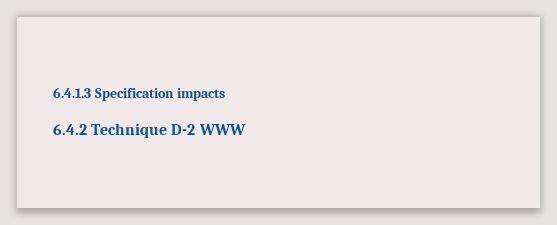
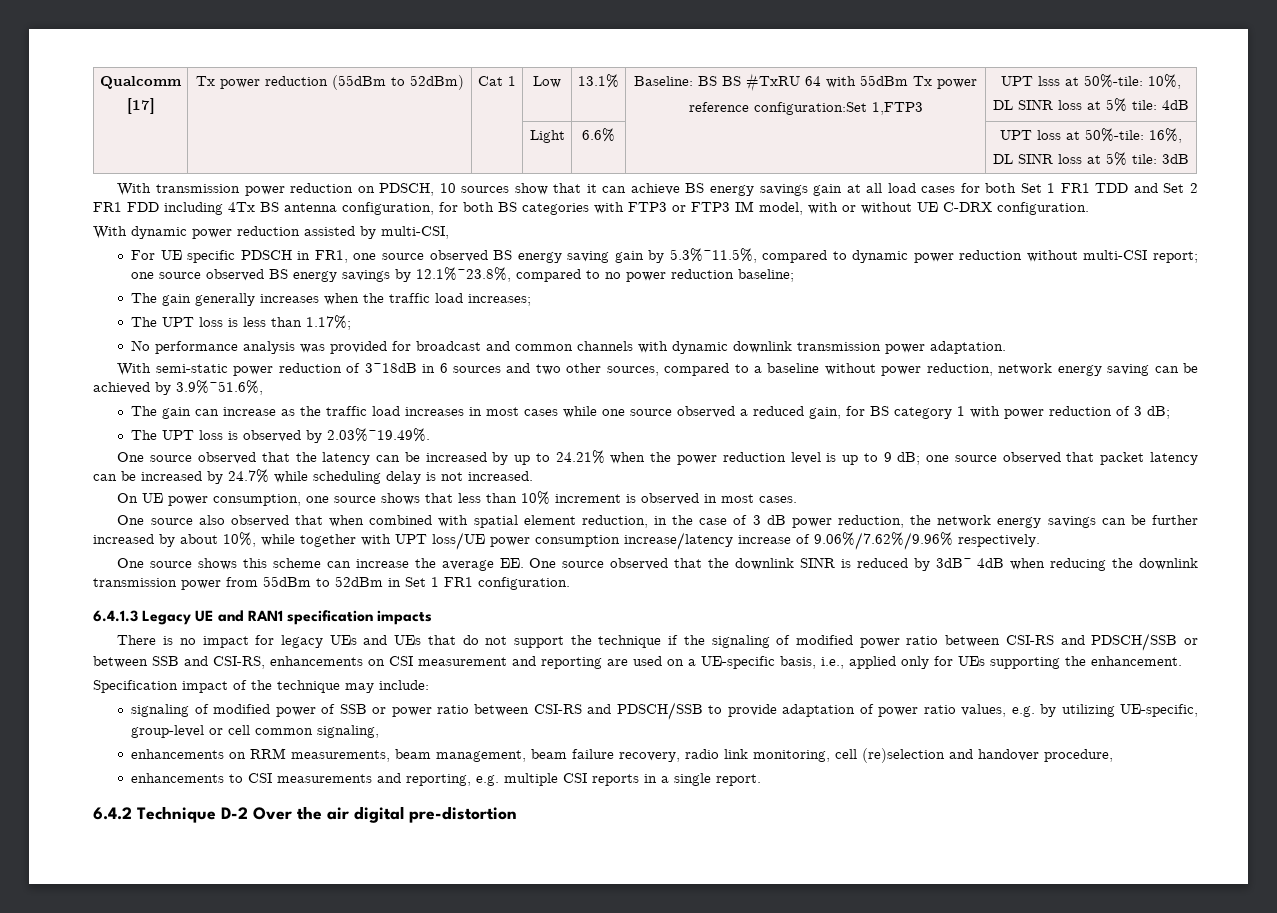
[53,87,225,101] [53,123,246,138] 6.4.1.3 Specification impacts // 6.4.2 Technique D-2 WWW -> [100,76,182,89] [126,98,155,114] [195,75,464,90] [478,76,516,86] [533,76,561,88] [578,74,619,88] [634,73,977,92] [688,102,923,115] [1001,74,1181,89] [993,98,1189,112] [529,130,565,143] [582,128,615,142] [1000,128,1182,143] [993,152,1189,166] [117,183,1198,196] [93,201,1089,215] [93,226,449,239] [131,248,1198,263] [131,267,795,282] [131,293,532,306] [131,315,352,330] [131,340,1007,354] [117,363,1198,376] [93,380,263,395] [131,406,1171,419] [131,428,431,443] [117,450,1198,465] [93,469,533,484] [117,491,798,506] [117,515,1198,528] [93,532,1040,550] [117,557,1199,571] [93,576,570,590] [93,610,433,625] [117,633,1198,651] [93,656,1182,669] [93,680,429,693] [131,702,1198,720] [131,725,380,738] [131,748,1114,763] [131,773,762,786] [93,806,517,823] Qualcomm // [17] | Tx power reduction (55dBm to 52dBm) | Cat 1 | Low | 13.1% | Baseline: BS BS #TxRU 64 with 55dBm Tx power // reference configuration:Set 1,FTP3 | UPT lsss at 50%-tile: 10%, // DL SINR loss at 5% tile: 4dB // | | | Light | 6.6% | | UPT loss at 50%-tile: 16%, // DL SINR loss at 5% tile: 3dB // With transmission power reduction on PDSCH, 10 sources show that it can achieve BS energy savings gain at all load cases for both Set 1 FR1 TDD and Set 2 FR1 FDD including 4Tx BS antenna configuration, for both BS categories with FTP3 or FTP3 IM model, with or without UE C-DRX configuration. // With dynamic power reduction assisted by multi-CSI, // For UE specific PDSCH in FR1, one source observed BS energy saving gain by 5.3%~11.5%, compared to dynamic power reduction without multi-CSI report; one source observed BS energy savings by 12.1%~23.8%, compared to no power reduction baseline; // The gain generally increases when the traffic load increases; // The UPT loss is less than 1.17%; // No performance analysis was provided for broadcast and common channels with dynamic downlink transmission power adaptation. // With semi-static power reduction of 3~18dB in 6 sources and two other sources, compared to a baseline without power reduction, network energy saving can be achieved by 3.9%~51.6%, // The gain can increase as the traffic load increases in most cases while one source observed a reduced gain, for BS category 1 with power reduction of 3 dB; // The UPT loss is observed by 2.03%~19.49%. // One source observed that the latency can be increased by up to 24.21% when the power reduction level is up to 9 dB; one source observed that packet latency can be increased by 24.7% while scheduling delay is not increased. // On UE power consumption, one source shows that less than 10% increment is observed in most cases. // One source also observed that when combined with spatial element reduction, in the case of 3 dB power reduction, the network energy savings can be further increased by about 10%, while together with UPT loss/UE power consumption increase/latency increase of 9.06%/7.62%/9.96% respectively. // One source shows this scheme can increase the average EE. One source observed that the downlink SINR is reduced by 3dB~ 4dB when reducing the downlink transmission power from 55dBm to 52dBm in Set 1 FR1 configuration. // 6.4.1.3 Legacy UE and RAN1 specification impacts // There is no impact for legacy UEs and UEs that do not support the technique if the signaling of modified power ratio between CSI-RS and PDSCH/SSB or between SSB and CSI-RS, enhancements on CSI measurement and reporting are used on a UE-specific basis, i.e., applied only for UEs supporting the enhancement. // Specification impact of the technique may include: // signaling of modified power of SSB or power ratio between CSI-RS and PDSCH/SSB to provide adaptation of power ratio values, e.g. by utilizing UE-specific, group-level or cell common signaling, // enhancements on RRM measurements, beam management, beam failure recovery, radio link monitoring, cell (re)selection and handover procedure, // enhancements to CSI measurements and reporting, e.g. multiple CSI reports in a single report. // 6.4.2 Technique D-2 Over the air digital pre-distortion

